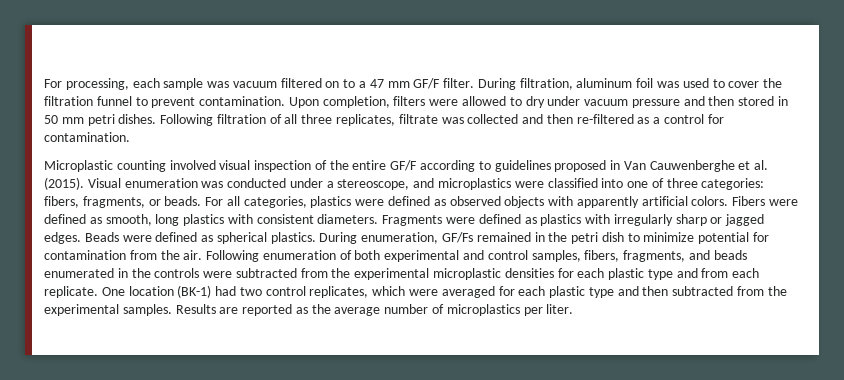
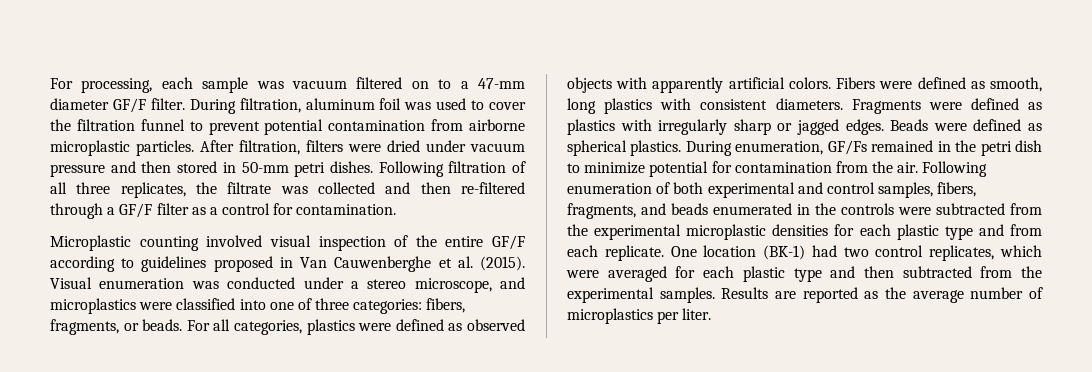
[369,79,410,88] 47 mm -> [477,78,525,89] [50,98,109,110] 47-mm diameter
[199,96,545,108] contamination. Upon completion, filters were allowed to dry -> [264,119,525,135] [50,140,420,156] potential contamination from airborne microplastic particles. After filtration, filters were dried
[44,115,84,124] 50 mm -> [241,162,289,173] 50-mm
(396, 120) none -> [196,182,217,194] the
(634, 119) none -> [50,203,189,219] through a GF/F filter
[337,179,410,190] stereoscope, -> [367,278,492,293] stereo microscope,

